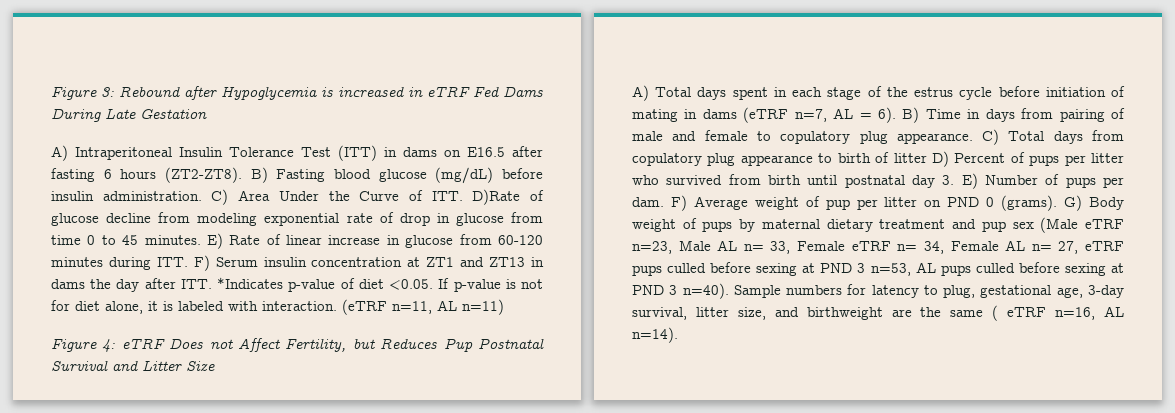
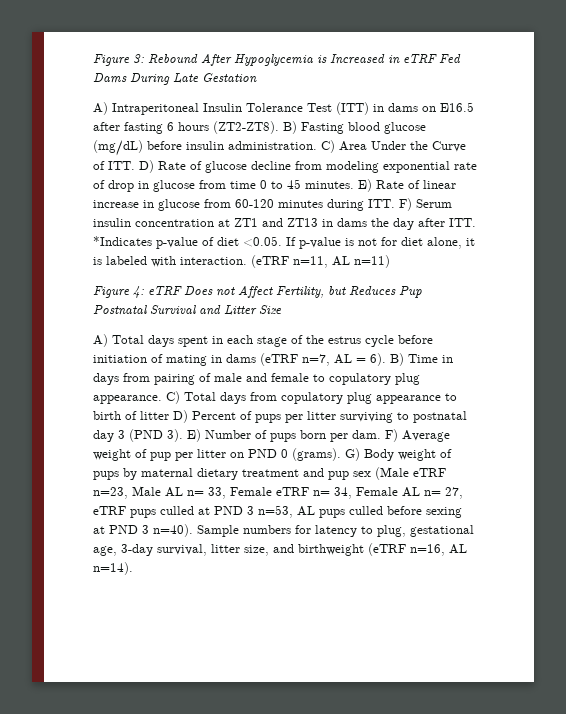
[184,86,217,100] after -> [201,53,232,66] After
[338,86,404,97] increased -> [330,54,385,64] Increased
[472,189,521,205] D)Rate -> [139,160,186,173] D) Rate
[632,174,955,188] who survived from birth until postnatal day 3. -> [340,411,467,423] [93,429,183,442] surviving to postnatal day 3 (PND 3).
(1096, 182) none -> [300,430,326,439] born
[710,262,798,276] before sexing -> (194, 510) none
[891,305,1047,321] are the same ( eTRF -> [368,543,406,556] (eTRF

